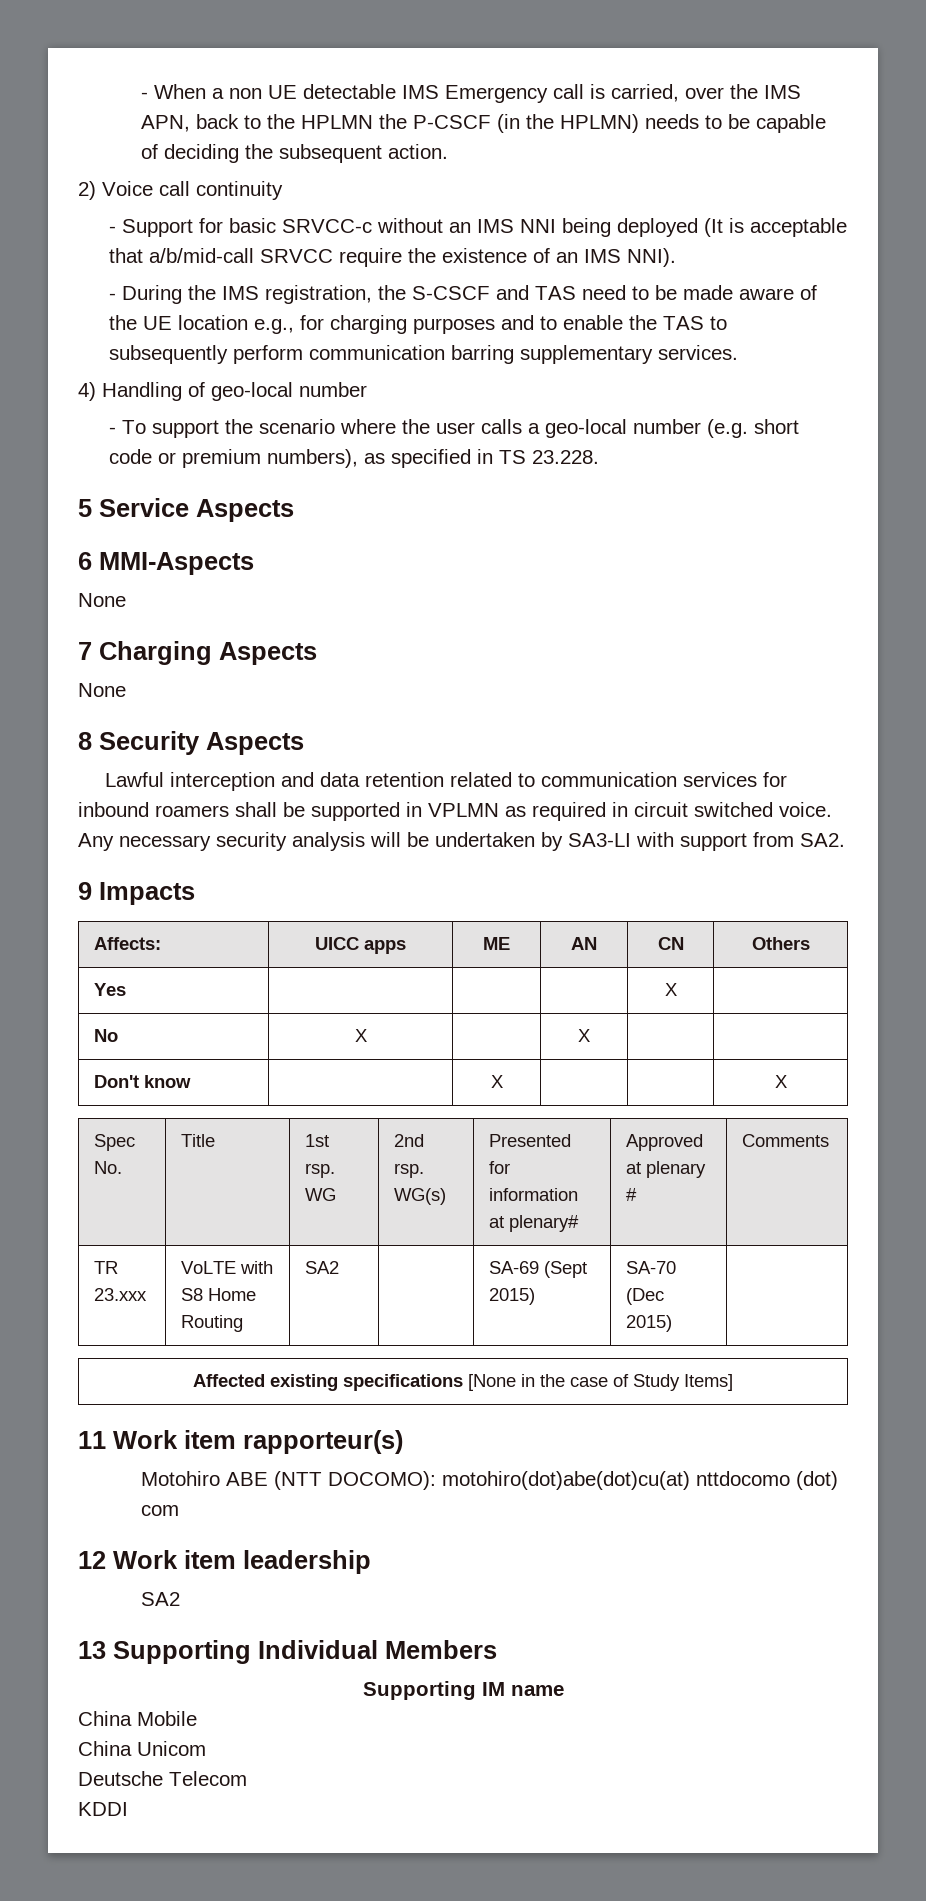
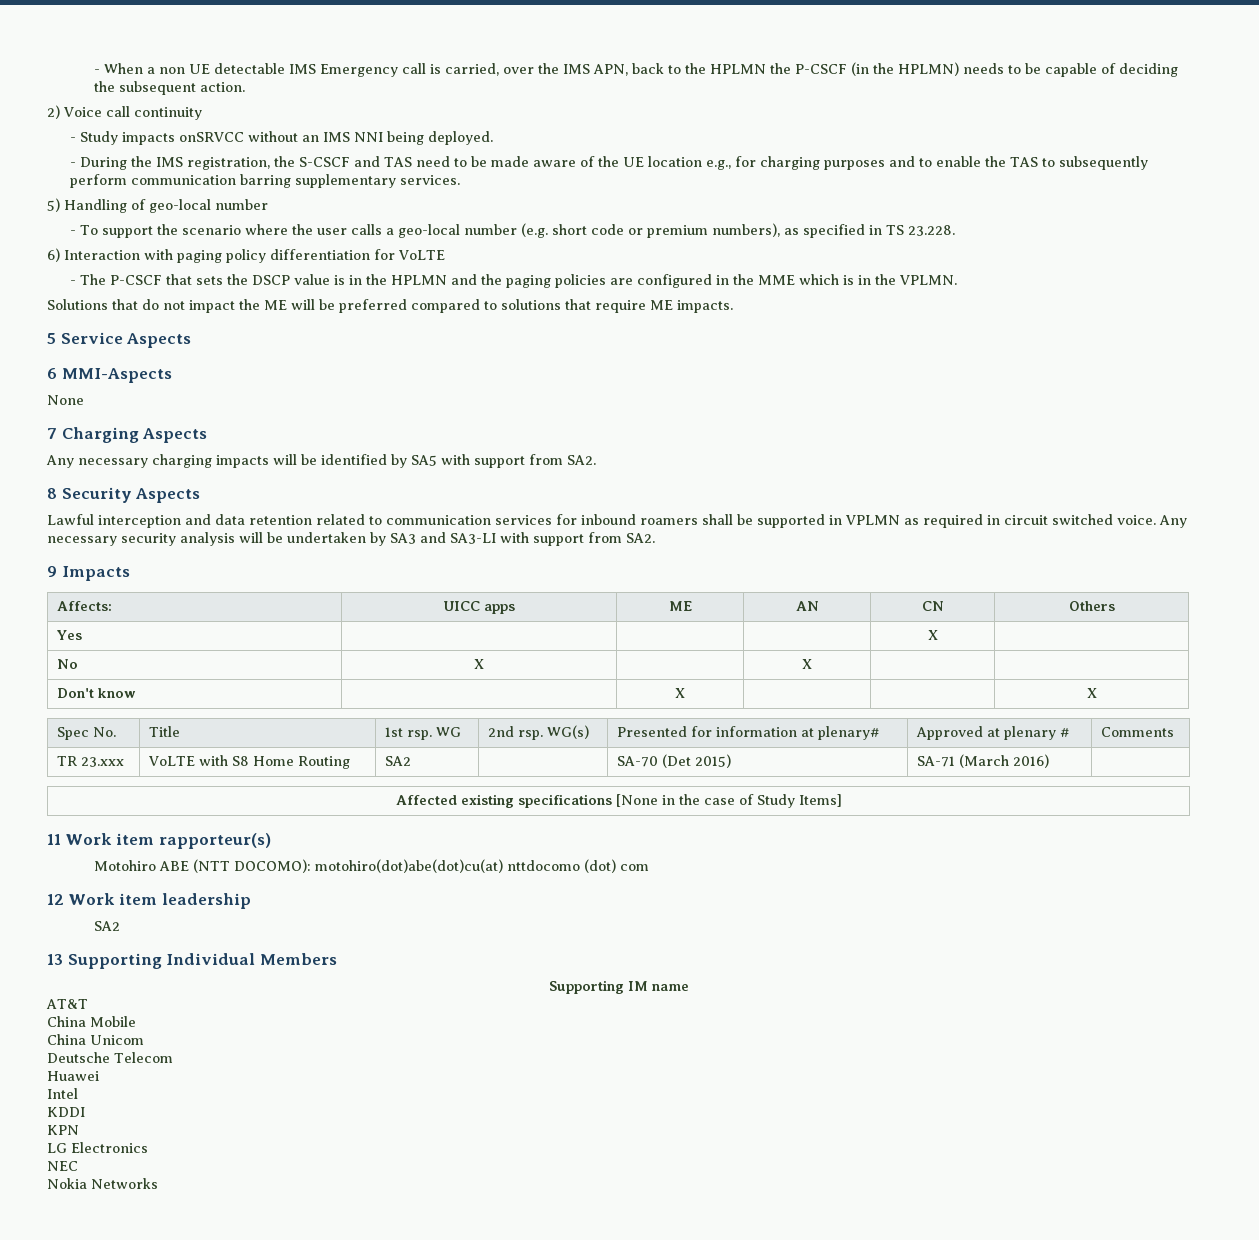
[122,218,373,237] Support for basic SRVCC-c -> [80,131,245,145] Study impacts onSRVCC
[617,218,848,237] [109,248,677,267] deployed (It is acceptable that a/b/mid-call SRVCC require the existence of an IMS NNI). -> [428,131,494,145] deployed.
[78,382,96,401] 4) -> [47,198,60,212] 5)
(600, 457) none -> [47,248,445,263] [70,274,958,288] [47,299,733,313] // 6) Interaction with paging policy differentiation for VoLTE // - The P-CSCF that sets the DSCP value is in the HPLMN and the paging policies are configured in the MME which is in the VPLMN. // Solutions that do not impact the ME will be preferred compared to solutions that require ME impacts.
[78,683,126,697] // None -> [46,454,596,468] // Any necessary charging impacts will be identified by SA5 with support from SA2.
(563, 841) none -> [390,532,446,544] SA3 and
[489,1261,588,1278] [489,1288,536,1305] [626,1261,677,1274] [626,1288,665,1305] [626,1315,673,1332] SA-69 (Sept 2015) | SA-70 (Dec 2015) -> [616,754,731,768] [916,754,1049,768] SA-70 (Det 2015) | SA-71 (March 2016)
(564, 1690) none -> [46,999,88,1009] // AT&T
(247, 1778) none -> [47,1071,99,1081] [47,1088,78,1099] // Huawei // Intel
(128, 1809) none -> [47,1125,79,1135] [47,1142,148,1153] [47,1161,78,1171] [47,1178,158,1189] // KPN // LG Electronics // NEC // Nokia Networks

